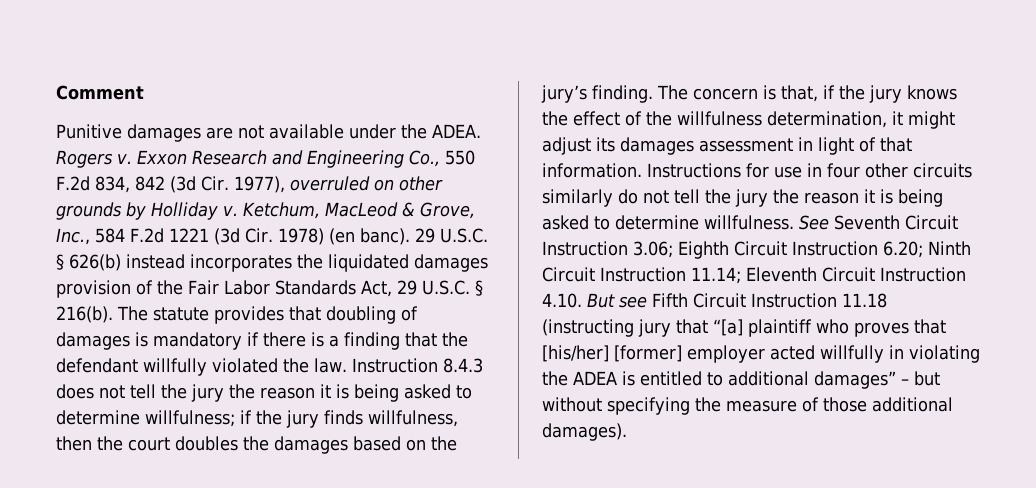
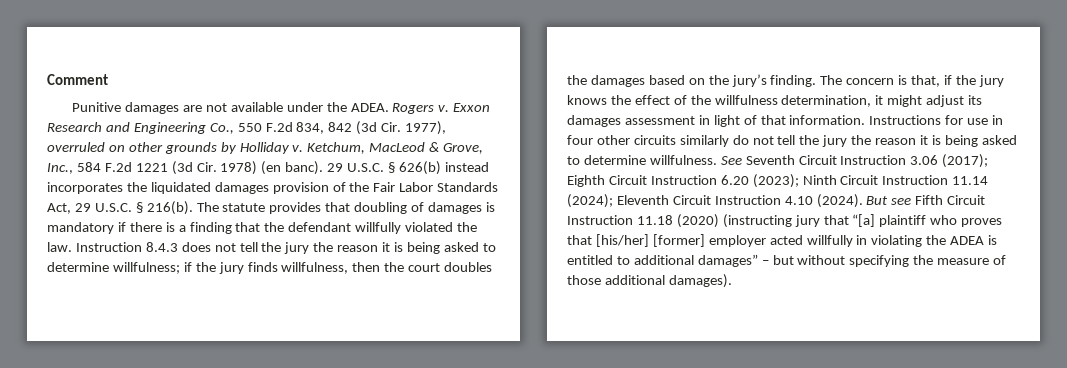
[633,241,673,258] 3.06; -> [910,154,989,168] 3.06 (2017);
[883,241,923,258] 6.20; -> [720,174,799,188] 6.20 (2023);
[691,267,741,284] 11.14; -> [952,176,989,185] [567,194,613,208] 11.14 (2024);
[542,293,582,308] 4.10. -> [784,194,863,208] 4.10 (2024).
(887, 300) none -> [676,214,719,228] (2020)

